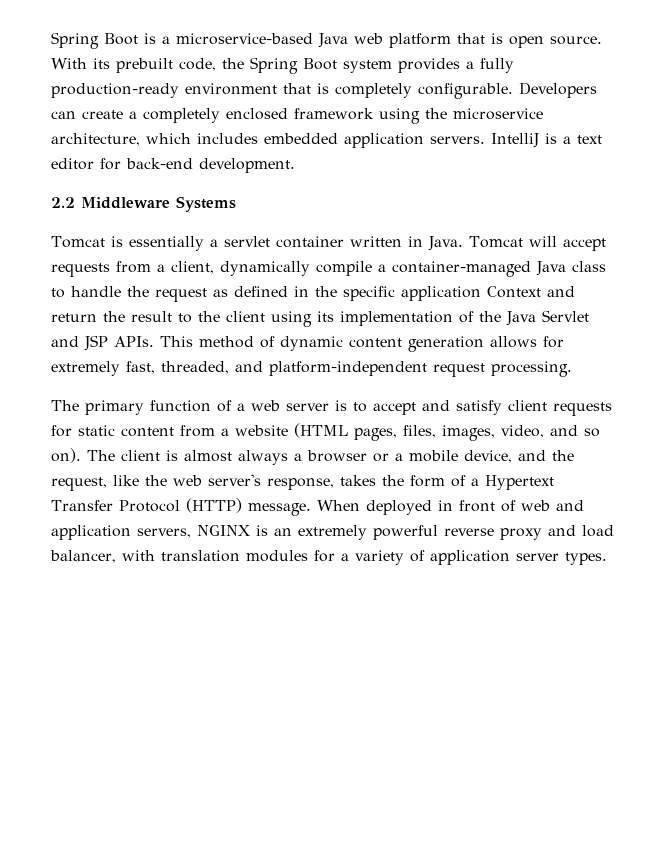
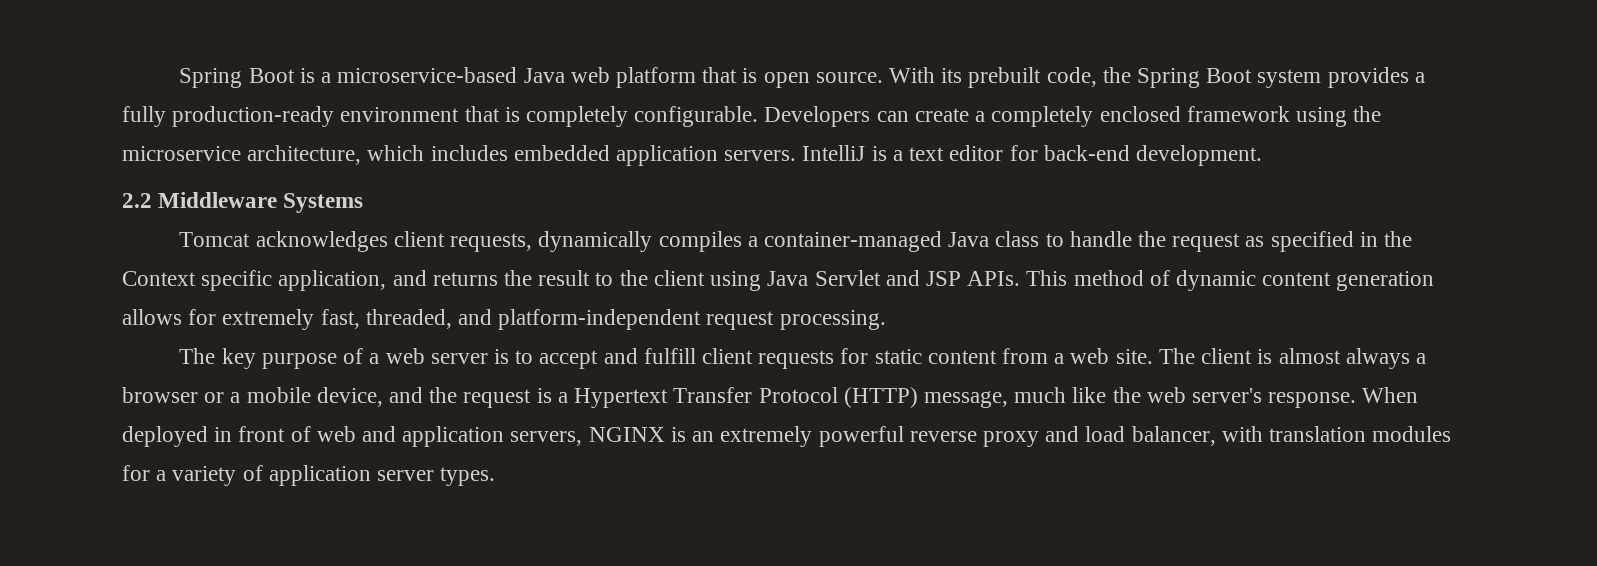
[110,236,606,251] [51,261,372,277] is essentially a servlet container written in Java. Tomcat will accept requests from a client, dynamically compile -> [255,231,742,252] acknowledges client requests, dynamically compiles
[234,286,288,297] defined -> [1270,231,1354,252] specified
[343,286,575,301] [51,313,97,322] specific application Context and return -> [122,270,498,291] Context specific application, and returns
[317,311,501,326] its implementation of the -> (762, 281) none
[85,400,211,415] primary function -> [221,348,337,369] key purpose
[456,400,502,415] satisfy -> [643,348,696,364] fulfill
[235,423,600,441] [51,448,81,463] website (HTML pages, files, images, video, and so on). -> [1070,348,1153,364] web site.
[51,474,466,491] request, like the web server's response, takes the form of -> [463,388,552,408] request is
[247,503,311,516] message. -> [923,387,1357,408] message, much like the web server's response.

